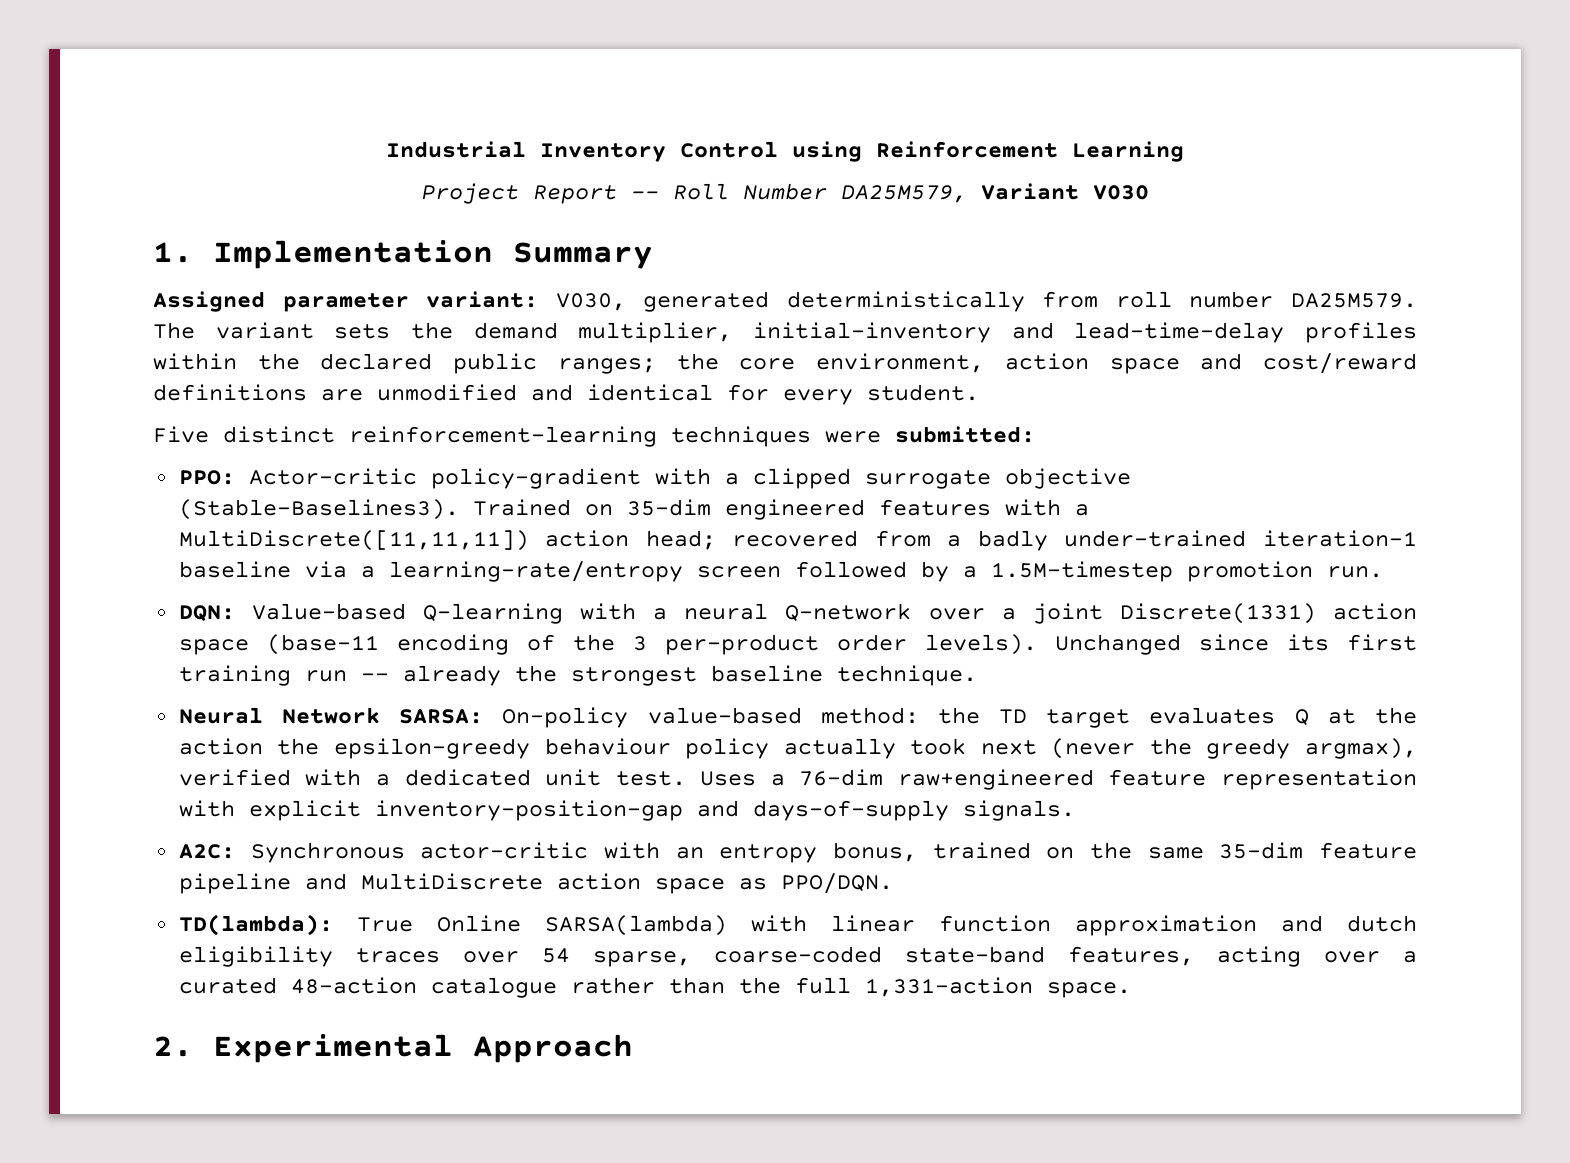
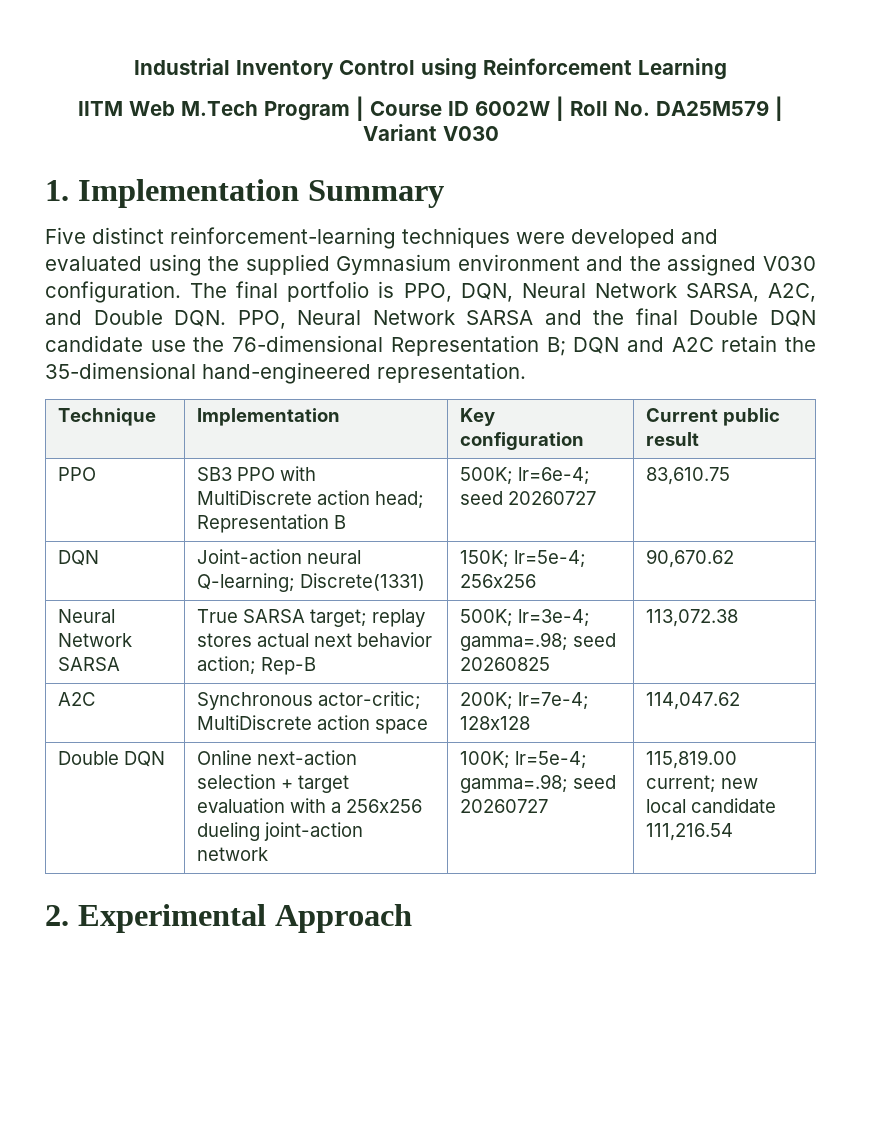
[421,183,967,204] Project Report -- Roll Number DA25M579, -> [78,96,783,121] IITM Web M.Tech Program | Course ID 6002W | Roll No. DA25M579 |
[153,291,1417,312] [153,322,1417,343] [153,353,1417,374] [153,384,979,405] // Assigned parameter variant: V030, generated deterministically from roll number DA25M579. The variant sets the demand multiplier, initial-inventory and lead-time-delay profiles within the declared public ranges; the core environment, action space and cost/reward definitions are unmodified and identical for every student. -> (444, 194) none
[895,426,1035,443] [178,468,1131,489] [178,499,1089,520] [178,530,1417,551] [178,561,1383,582] [178,603,1417,624] [178,634,1418,655] [178,665,977,686] [178,707,1418,728] [178,738,1418,759] [178,769,1418,790] [178,800,1075,821] [178,842,1418,863] [178,873,893,894] [178,914,1417,936] [178,946,1418,967] [178,977,1131,998] submitted: // PPO: Actor-critic policy-gradient with a clipped surrogate objective (Stable-Baselines3). Trained on 35-dim engineered features with a MultiDiscrete([11,11,11]) action head; recovered from a badly under-trained iteration-1 baseline via a learning-rate/entropy screen followed by a 1.5M-timestep promotion run. // DQN: Value-based Q-learning with a neural Q-network over a joint Discrete(1331) action space (base-11 encoding of the 3 per-product order levels). Unchanged since its first training run -- already the strongest baseline technique. // Neural Network SARSA: On-policy value-based method: the TD target evaluates Q at the action the epsilon-greedy behaviour policy actually took next (never the greedy argmax), verified with a dedicated unit test. Uses a 76-dim raw+engineered feature representation with explicit inventory-position-gap and days-of-supply signals. // A2C: Synchronous actor-critic with an entropy bonus, trained on the same 35-dim feature pipeline and MultiDiscrete action space as PPO/DQN. // TD(lambda): True Online SARSA(lambda) with linear function approximation and dutch eligibility traces over 54 sparse, coarse-coded state-band features, acting over a curated 48-action catalogue rather than the full 1,331-action space. -> [571,229,718,248] [45,254,816,276] [45,281,817,303] [45,308,816,329] [45,335,817,356] [45,362,526,384] [58,408,157,426] [197,408,341,426] [460,408,496,426] [460,432,585,450] [646,408,781,426] [646,432,700,446] [58,467,97,481] [197,466,317,481] [197,490,425,508] [197,514,347,533] [460,467,591,484] [460,491,597,505] [646,467,731,485] [58,550,100,566] [197,549,362,564] [197,573,426,592] [460,550,587,567] [460,574,537,588] [646,549,735,568] [58,609,116,623] [58,633,133,647] [58,657,121,671] [197,609,426,627] [197,632,433,647] [197,656,317,675] [460,609,591,626] [460,632,617,651] [460,657,551,671] [646,609,739,627] [58,692,97,706] [197,691,422,710] [197,715,429,734] [460,692,590,709] [460,716,531,730] [646,692,741,710] [58,751,166,767] [197,750,358,765] [197,774,350,793] [197,798,423,813] [197,822,364,841] [197,847,269,861] [460,751,588,768] [460,774,617,793] [460,799,549,813] [646,750,738,769] [646,775,759,792] [646,798,777,813] [646,823,734,841] developed and evaluated using the supplied Gymnasium environment and the assigned V030 configuration. The final portfolio is PPO, DQN, Neural Network SARSA, A2C, and Double DQN. PPO, Neural Network SARSA and the final Double DQN candidate use the 76-dimensional Representation B; DQN and A2C retain the 35-dimensional hand-engineered representation. // Technique | Implementation | Key configuration | Current public result // PPO | SB3 PPO with MultiDiscrete action head; Representation B | 500K; lr=6e-4; seed 20260727 | 83,610.75 // DQN | Joint-action neural Q-learning; Discrete(1331) | 150K; lr=5e-4; 256x256 | 90,670.62 // Neural Network SARSA | True SARSA target; replay stores actual next behavior action; Rep-B | 500K; lr=3e-4; gamma=.98; seed 20260825 | 113,072.38 // A2C | Synchronous actor-critic; MultiDiscrete action space | 200K; lr=7e-4; 128x128 | 114,047.62 // Double DQN | Online next-action selection + target evaluation with a 256x256 dueling joint-action network | 100K; lr=5e-4; gamma=.98; seed 20260727 | 115,819.00 current; new local candidate 111,216.54

